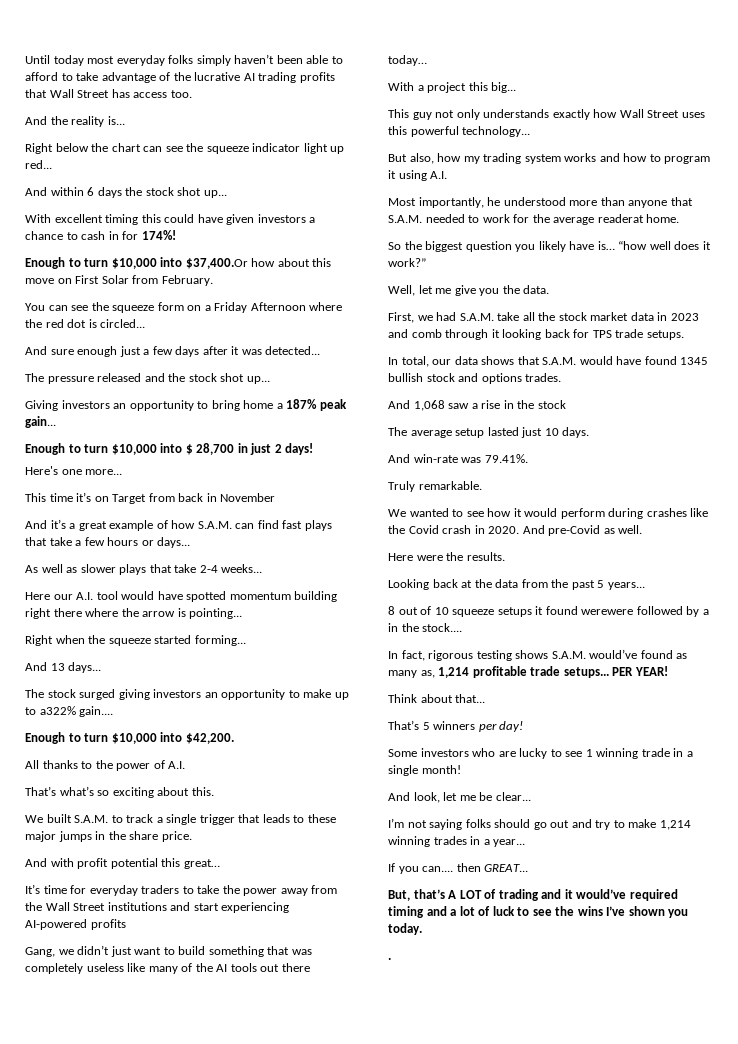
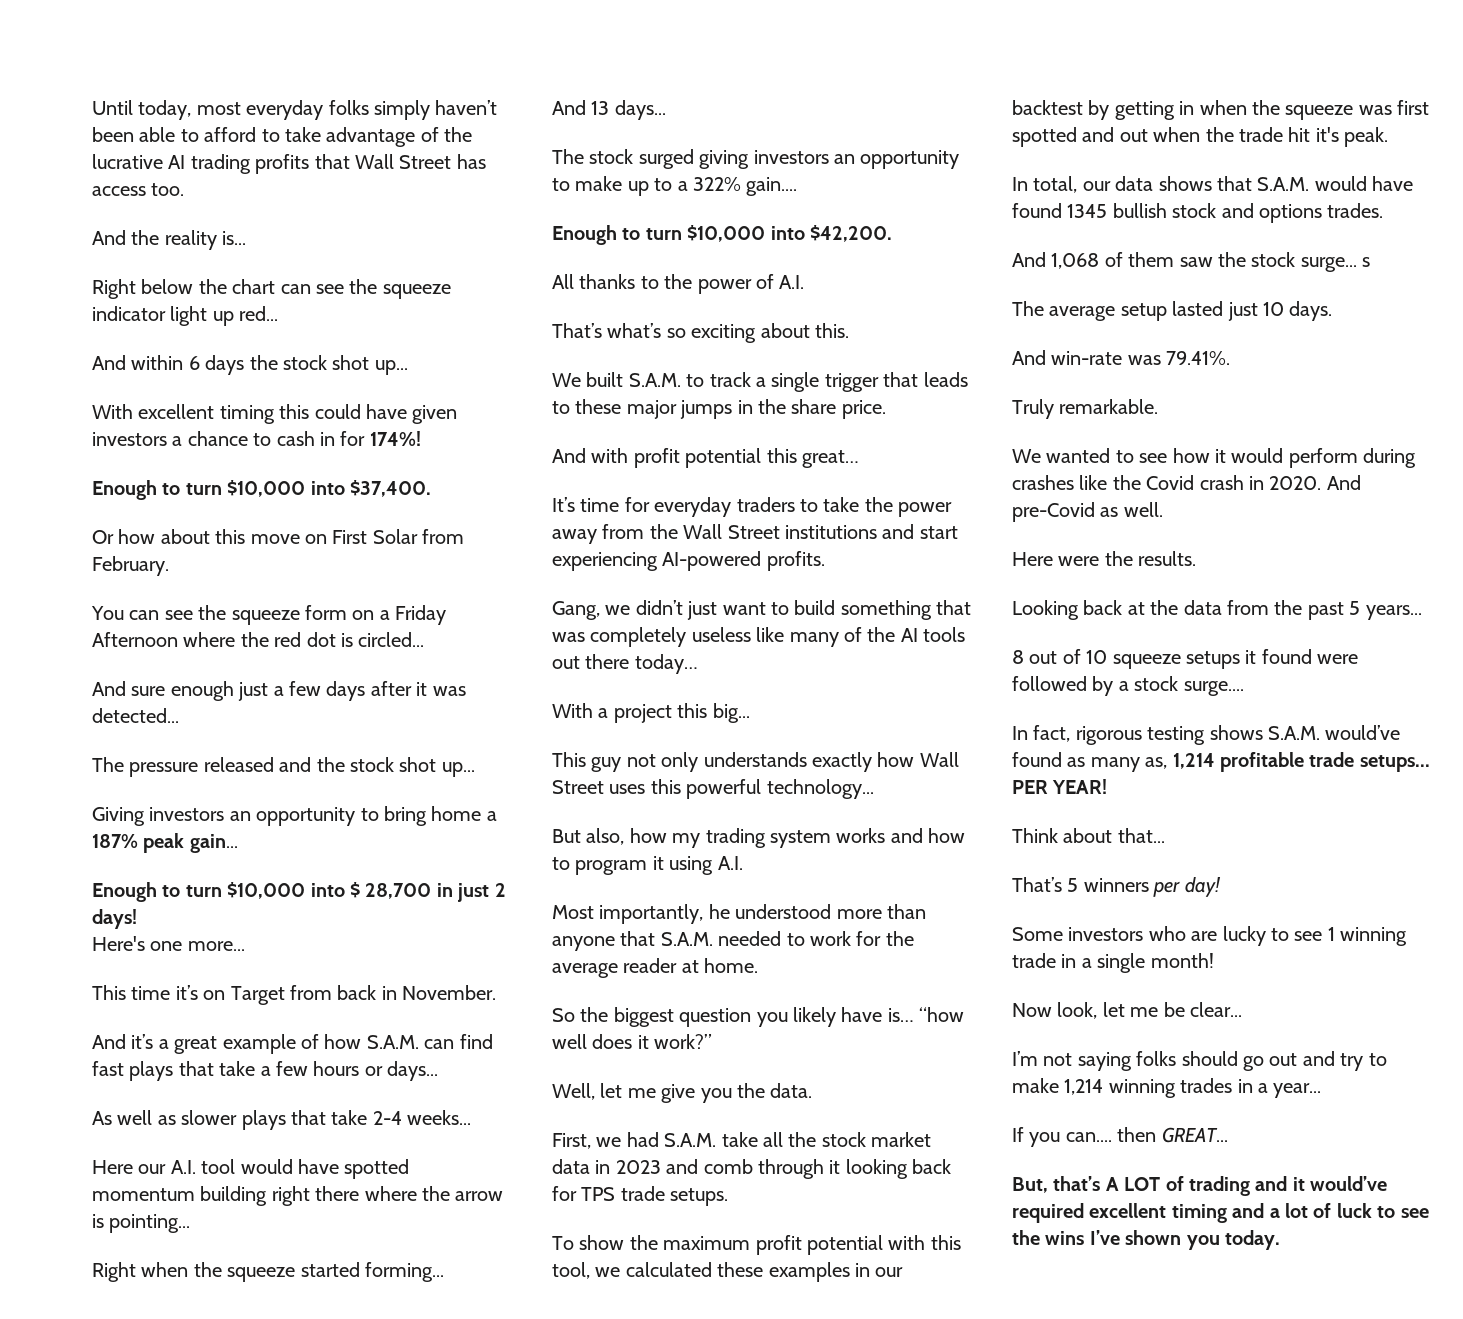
[53,55,84,66] today -> [138,100,192,120] today,
[185,258,248,269] $37,400.Or -> [350,480,431,497] [92,530,114,544] $37,400. // Or
[220,493,276,502] November -> [402,985,497,1000] November.
[39,706,76,715] a322% -> [677,177,741,191] a 322%
[90,919,126,930] profits -> [766,551,825,571] profits.
[597,214,644,223] readerat -> [623,958,699,973] reader at
(684, 335) none -> [552,1235,961,1255] [552,1262,904,1282] [1012,100,1430,120] [1012,127,1389,147] // To show the maximum profit potential with this tool, we calculated these examples in our backtest by getting in when the squeeze was first spotted and out when the trade hit it's peak.
[448,400,566,409] saw a rise in the stock -> [1104,252,1371,272] of them saw the stock surge... s
[581,609,634,615] werewere -> [1317,654,1359,664] were
[388,623,463,632] in the stock.... -> [1134,676,1244,696] stock surge....
[388,792,410,801] And -> [1012,1003,1052,1017] Now
(678, 895) none -> [1089,1203,1167,1218] excellent
[388,957,391,960] // . -> (1280, 1240) none

